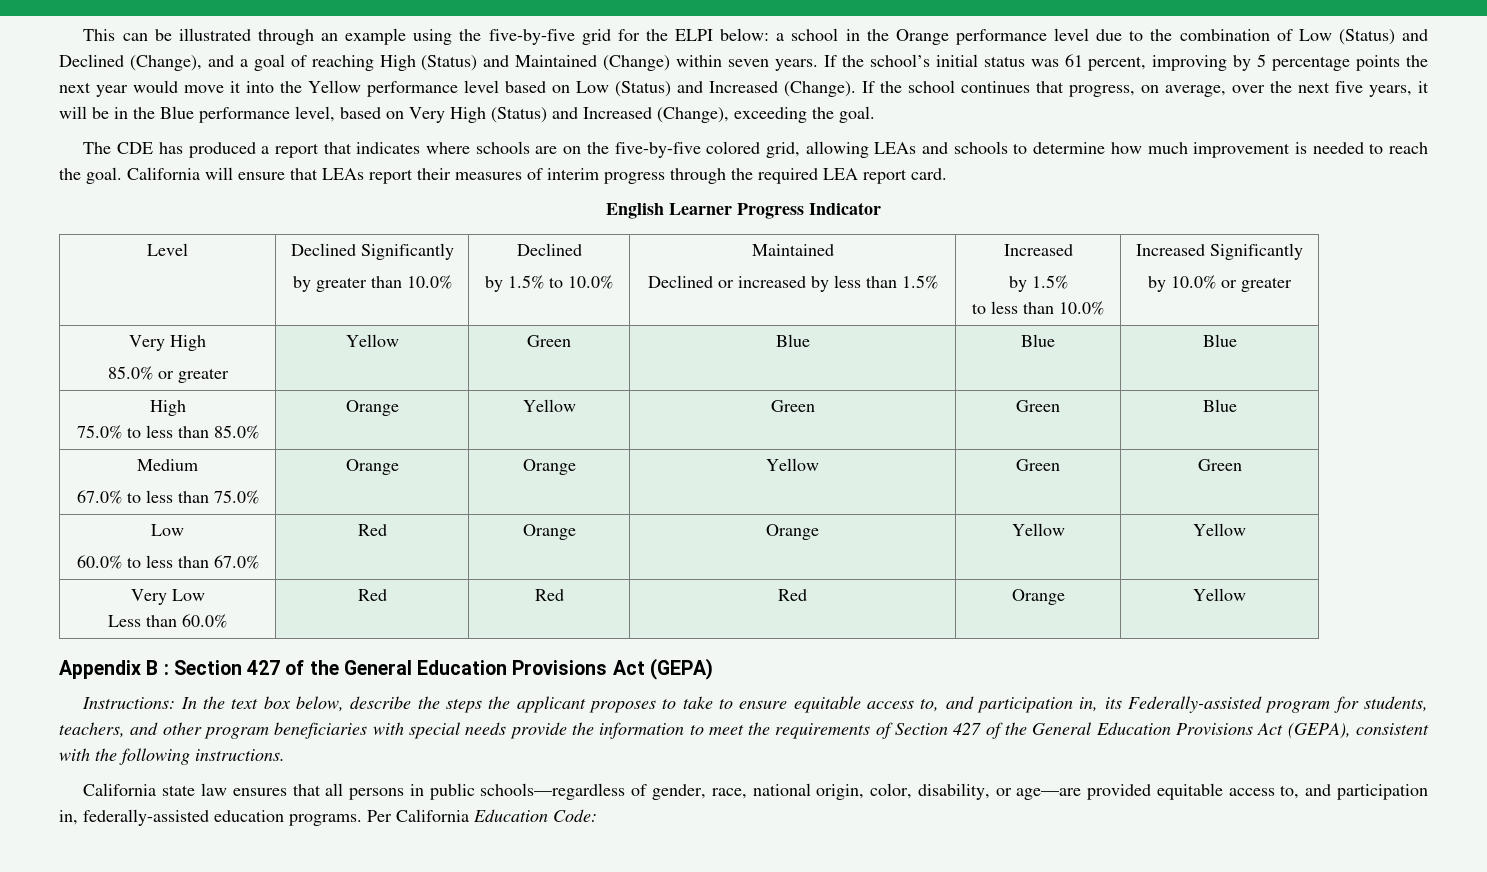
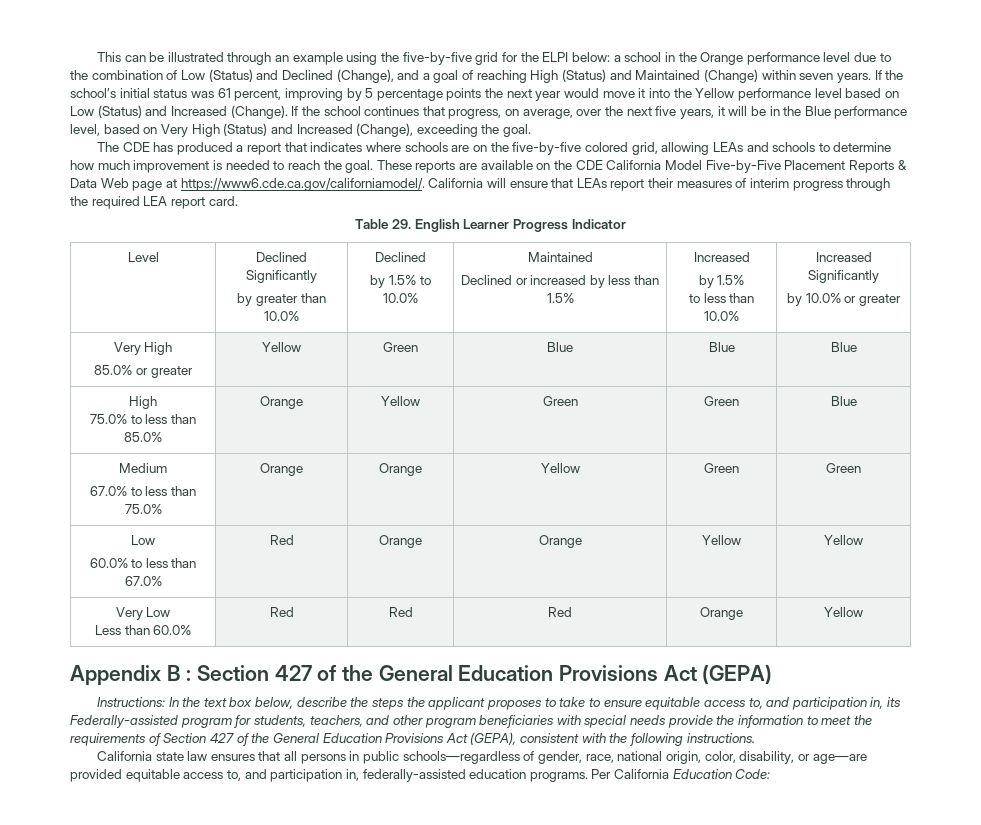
(122, 175) none -> [376,160,907,173] [70,178,425,191] These reports are available on the CDE California Model Five-by-Five Placement Reports & Data Web page at https://www6.cde.ca.gov/californiamodel/.
(947, 174) none -> [355,219,412,229] Table 29.

